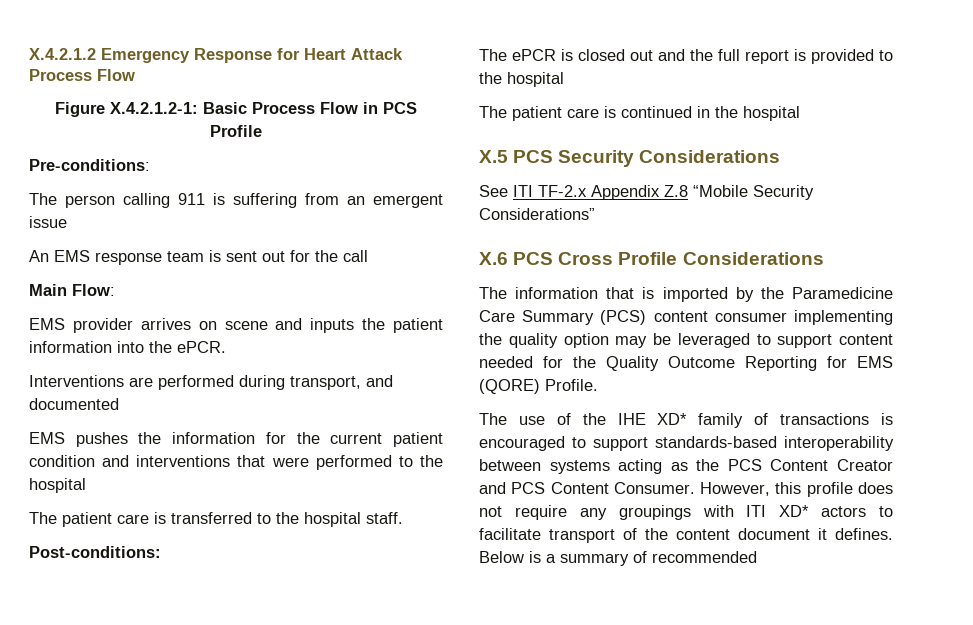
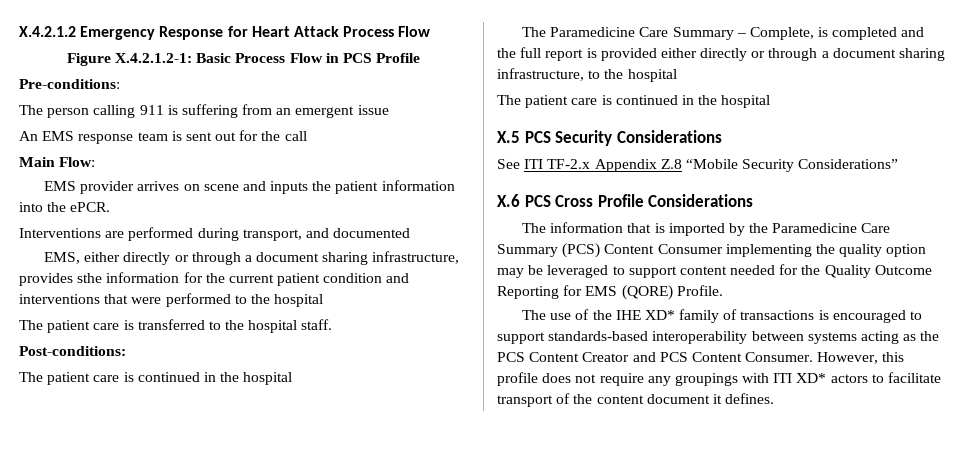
[29,432,162,447] EMS pushes the -> [43,251,460,265] [19,273,103,286] EMS, either directly or through a document sharing infrastructure, provides sthe
[512,49,653,61] ePCR is closed out -> [47,372,293,385] [521,27,898,40] patient care is continued in the hospital // The Paramedicine Care Summary – Complete, is completed
(874, 56) none -> [660,48,946,61] [497,68,584,81] either directly or through a document sharing infrastructure,
[653,311,787,322] content consumer -> [604,244,723,254] Content Consumer
[479,551,757,566] Below is a summary of recommended -> (775, 398) none

